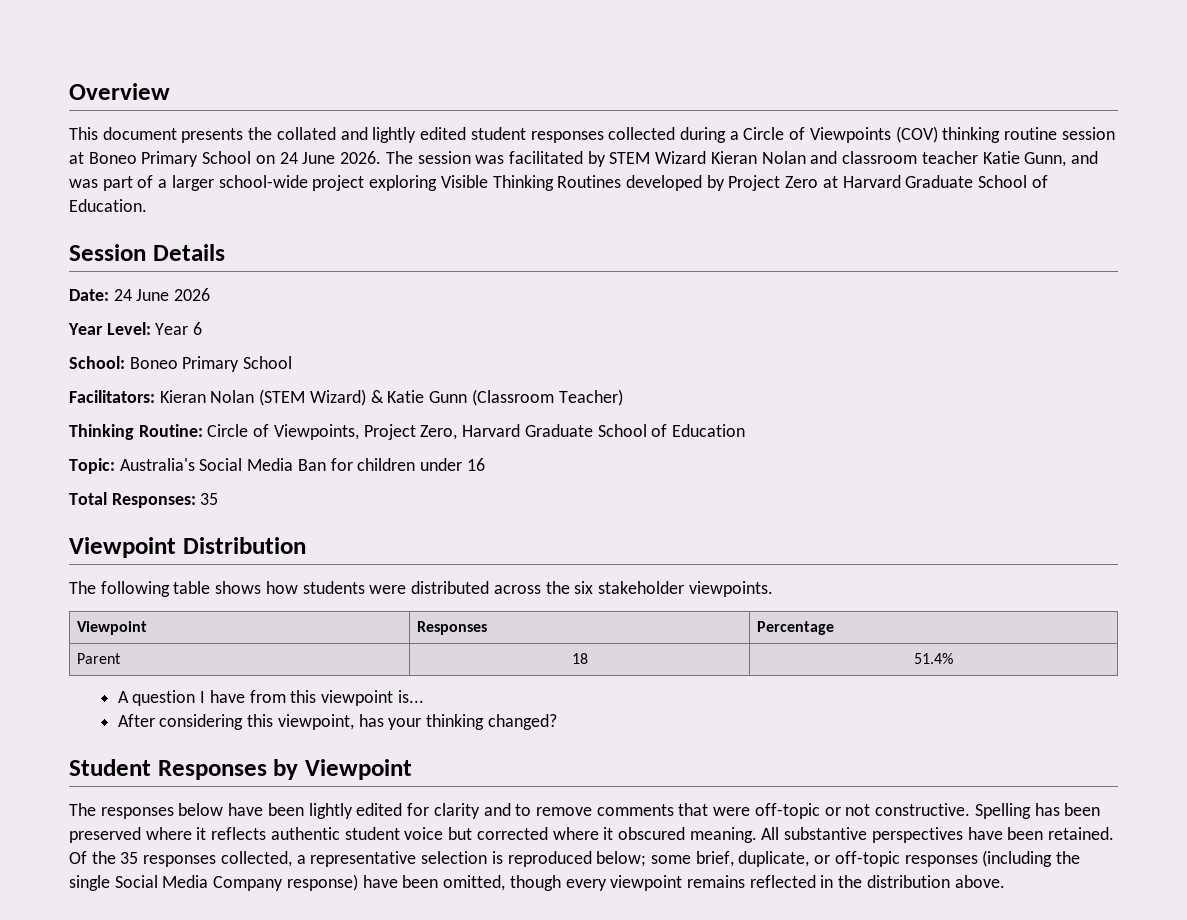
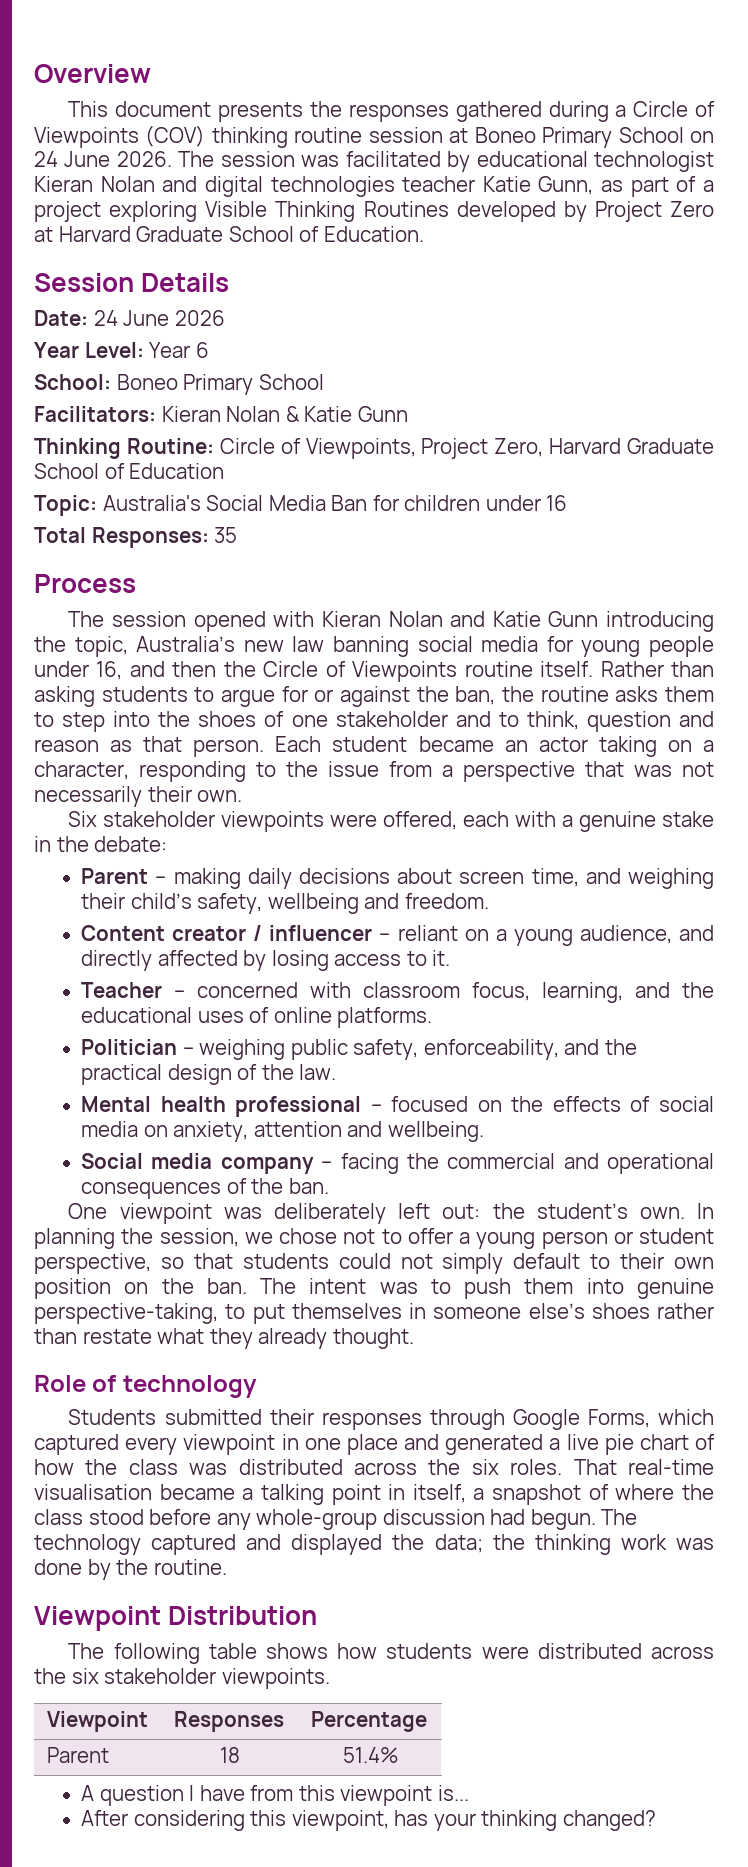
[276,127,676,143] collated and lightly edited student responses collected -> [348,101,542,122] responses gathered
[609,151,918,164] STEM Wizard Kieran Nolan and classroom -> [476,151,715,172] [34,176,395,197] educational technologist Kieran Nolan and digital technologies
[1070,151,1098,164] [69,179,98,188] and was -> [601,180,624,192] as
[171,175,308,191] larger school-wide -> (714, 186) none
[259,389,366,406] (STEM Wizard) -> (281, 414) none
[471,389,623,406] (Classroom Teacher) -> (408, 414) none
(219, 499) none -> [34,574,136,593] [68,611,715,632] [34,636,715,657] [34,661,714,682] [34,686,714,707] [34,711,714,732] [34,736,714,757] [34,761,714,782] [34,786,243,807] [68,811,714,832] [34,836,168,852] [81,868,714,889] [81,893,489,914] [81,925,714,946] [81,950,451,971] [81,982,714,1003] [81,1007,433,1028] [81,1039,637,1060] [81,1064,337,1085] [81,1096,714,1117] [81,1121,484,1142] [81,1153,714,1174] [81,1178,329,1199] [68,1203,714,1224] [34,1228,714,1249] [34,1253,714,1274] [34,1278,714,1299] [34,1303,714,1324] [34,1328,414,1349] [34,1375,257,1398] [68,1409,714,1430] [34,1434,715,1455] [34,1459,715,1475] [34,1484,714,1505] [34,1509,638,1530] [34,1534,715,1555] [34,1559,227,1580] // Process // The session opened with Kieran Nolan and Katie Gunn introducing the topic, Australia’s new law banning social media for young people under 16, and then the Circle of Viewpoints routine itself. Rather than asking students to argue for or against the ban, the routine asks them to step into the shoes of one stakeholder and to think, question and reason as that person. Each student became an actor taking on a character, responding to the issue from a perspective that was not necessarily their own. // Six stakeholder viewpoints were offered, each with a genuine stake in the debate: // Parent – making daily decisions about screen time, and weighing their child’s safety, wellbeing and freedom. // Content creator / influencer – reliant on a young audience, and directly affected by losing access to it. // Teacher – concerned with classroom focus, learning, and the educational uses of online platforms. // Politician – weighing public safety, enforceability, and the practical design of the law. // Mental health professional – focused on the effects of social media on anxiety, attention and wellbeing. // Social media company – facing the commercial and operational consequences of the ban. // One viewpoint was deliberately left out: the student’s own. In planning the session, we chose not to offer a young person or student perspective, so that students could not simply default to their own position on the ban. The intent was to push them into genuine perspective-taking, to put themselves in someone else’s shoes rather than restate what they already thought. // Role of technology // Students submitted their responses through Google Forms, which captured every viewpoint in one place and generated a live pie chart of how the class was distributed across the six roles. That real-time visualisation became a talking point in itself, a snapshot of where the class stood before any whole-group discussion had begun. The technology captured and displayed the data; the thinking work was done by the routine.
[69,759,412,780] [69,803,1101,819] [69,827,1115,843] [69,850,1081,867] [69,874,1005,891] // Student Responses by Viewpoint // The responses below have been lightly edited for clarity and to remove comments that were off-topic or not constructive. Spelling has been preserved where it reflects authentic student voice but corrected where it obscured meaning. All substantive perspectives have been retained. Of the 35 responses collected, a representative selection is reproduced below; some brief, duplicate, or off-topic responses (including the single Social Media Company response) have been omitted, though every viewpoint remains reflected in the distribution above. -> (656, 1820) none

